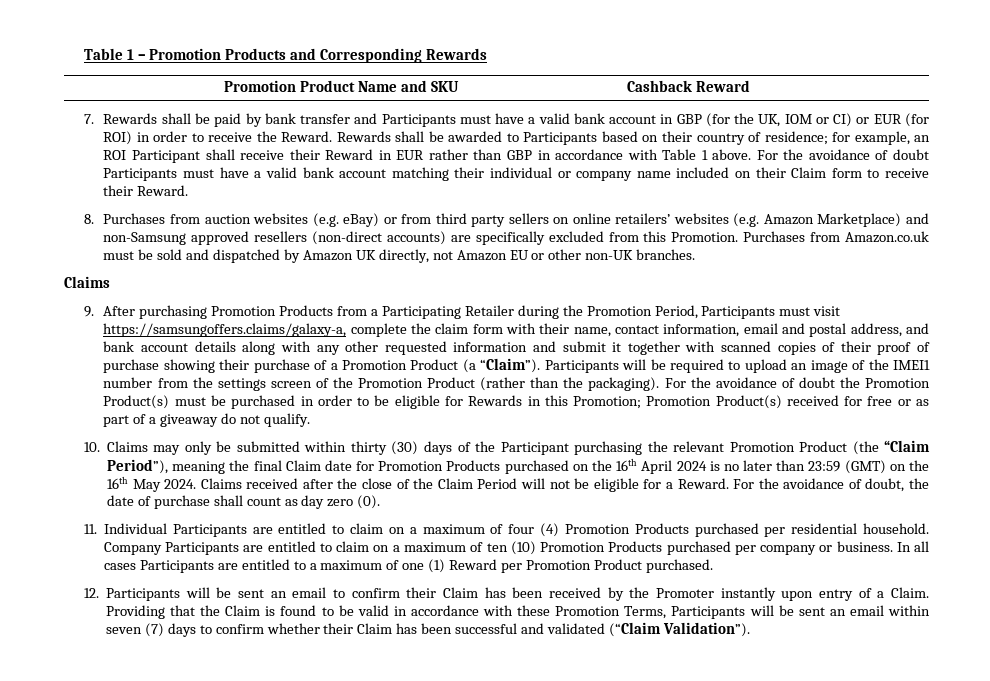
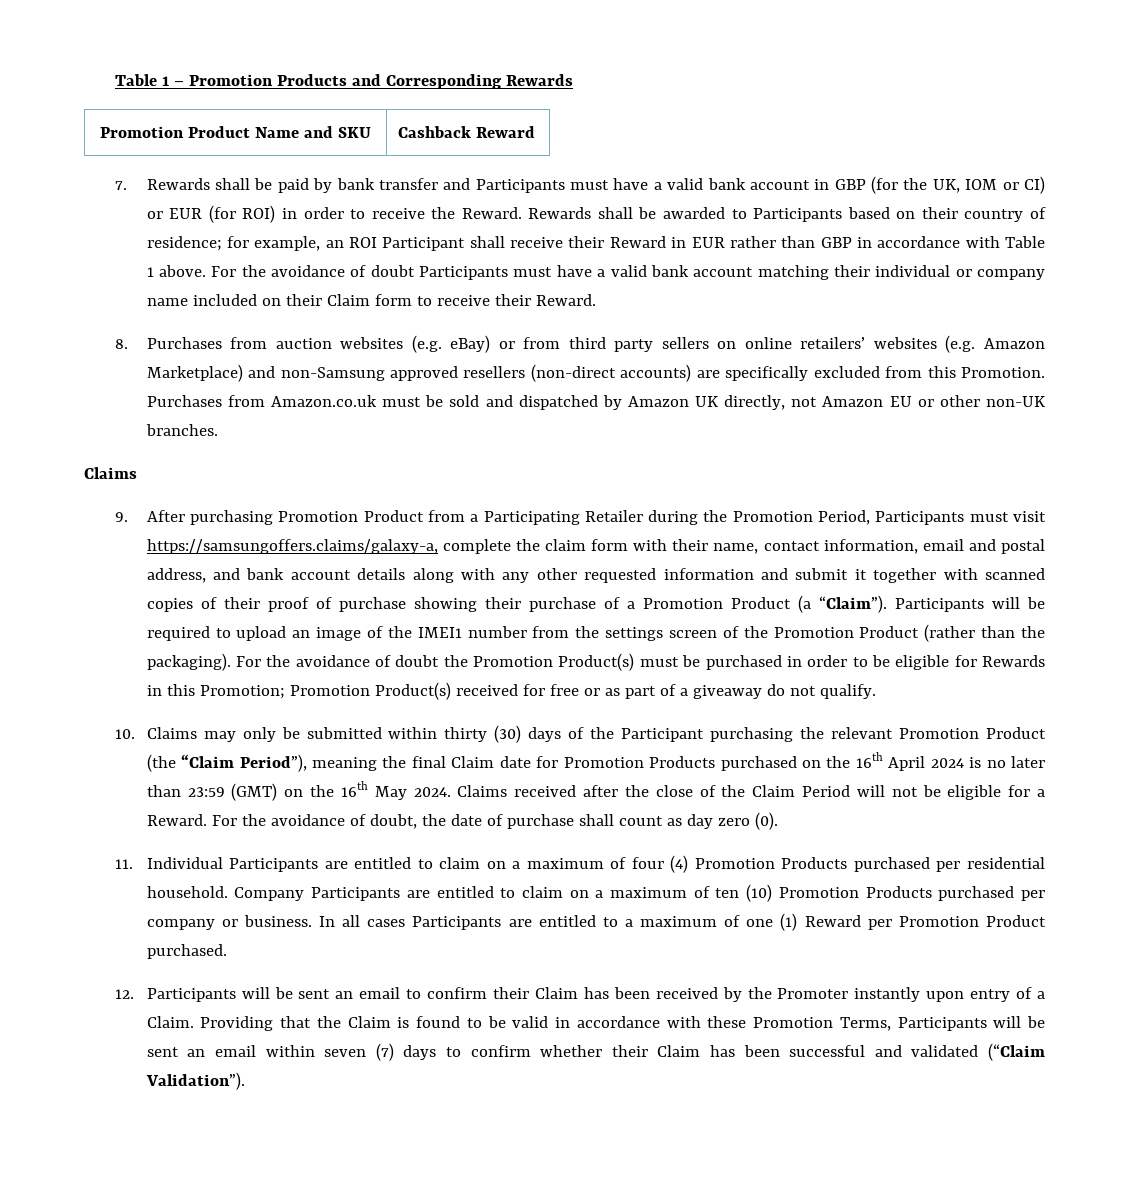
[279,305,334,316] Products -> [363,510,424,522] Product

